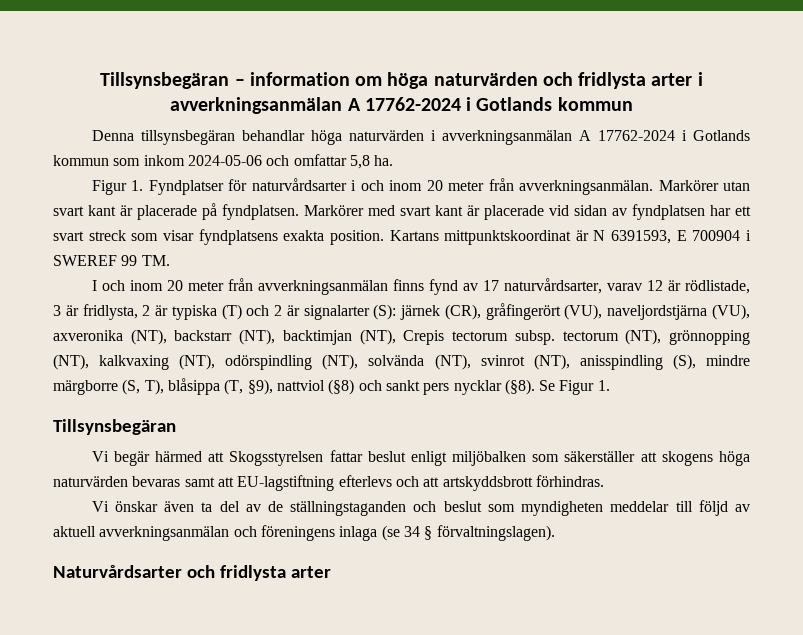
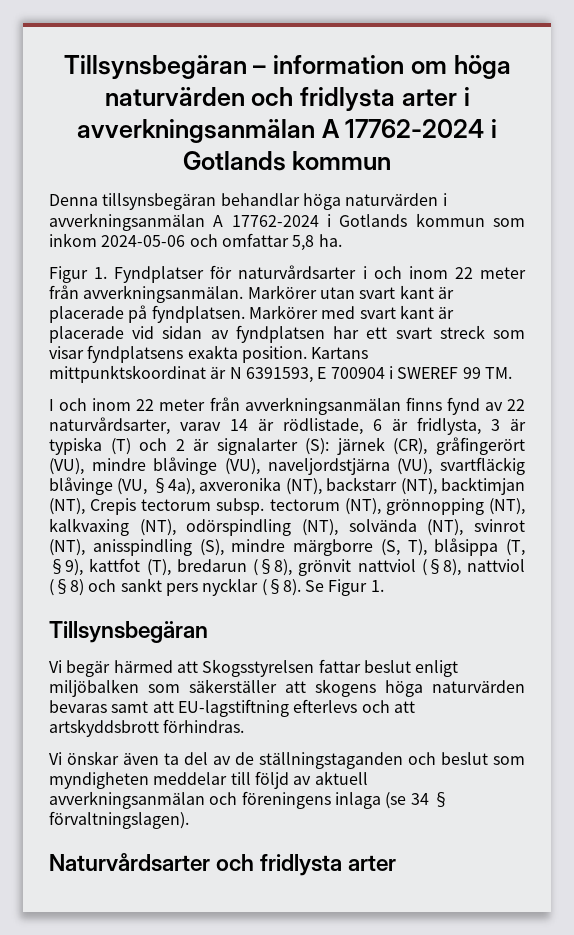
[426,180,443,191] 20 -> [454,267,473,279] 22
[166,280,183,291] 20 -> [136,399,155,411] 22
[482,280,499,291] 17 -> [507,399,526,411] 22
[646,280,663,291] 12 -> [230,419,248,431] 14
[53,305,61,316] 3 -> [373,419,382,431] 6
[142,305,151,316] 2 -> [491,419,500,431] 3
[607,304,750,320] naveljordstjärna (VU), -> [91,457,526,475] [49,477,195,495] mindre blåvinge (VU), naveljordstjärna (VU), svartfläckig blåvinge (VU, §4a),
(273, 387) none -> [89,558,461,576] kattfot (T), bredarun (§8), grönvit nattviol (§8),

